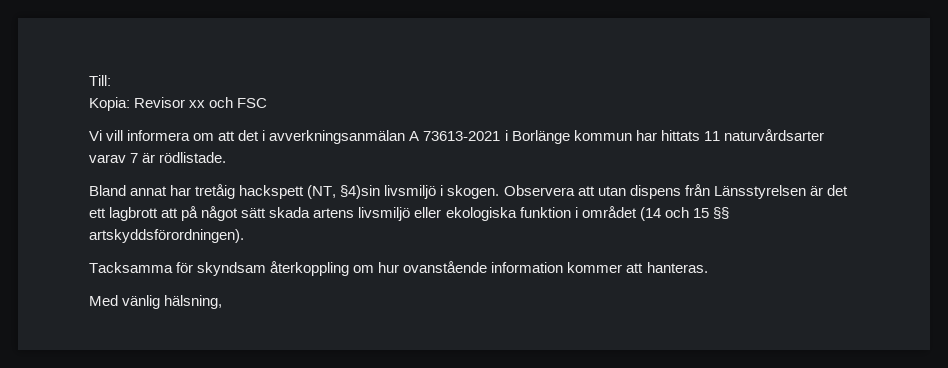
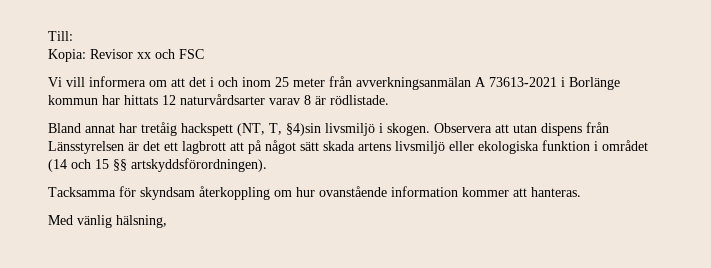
(266, 135) none -> [218,76,352,87] och inom 25 meter från
[703,131,720,141] 11 -> [162,95,176,105] 12
[130,153,139,163] 7 -> [304,95,311,105] 8
(337, 192) none -> [269,123,282,135] T,

